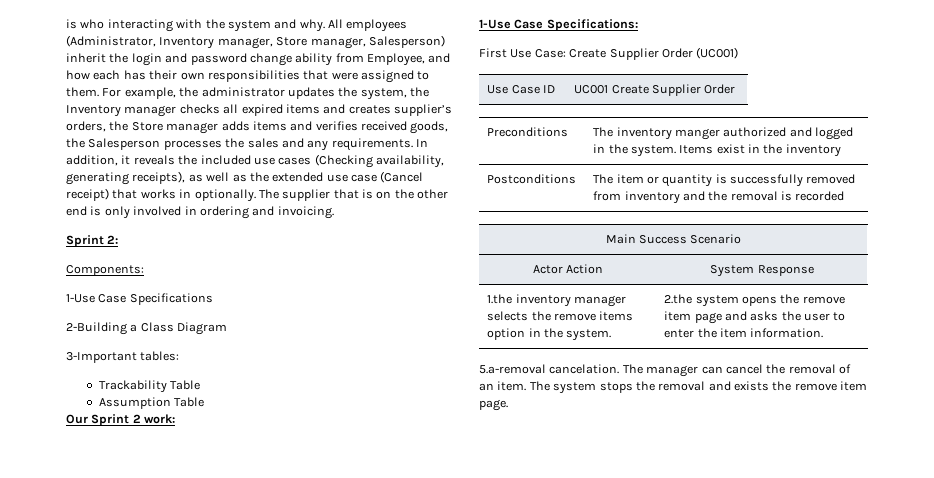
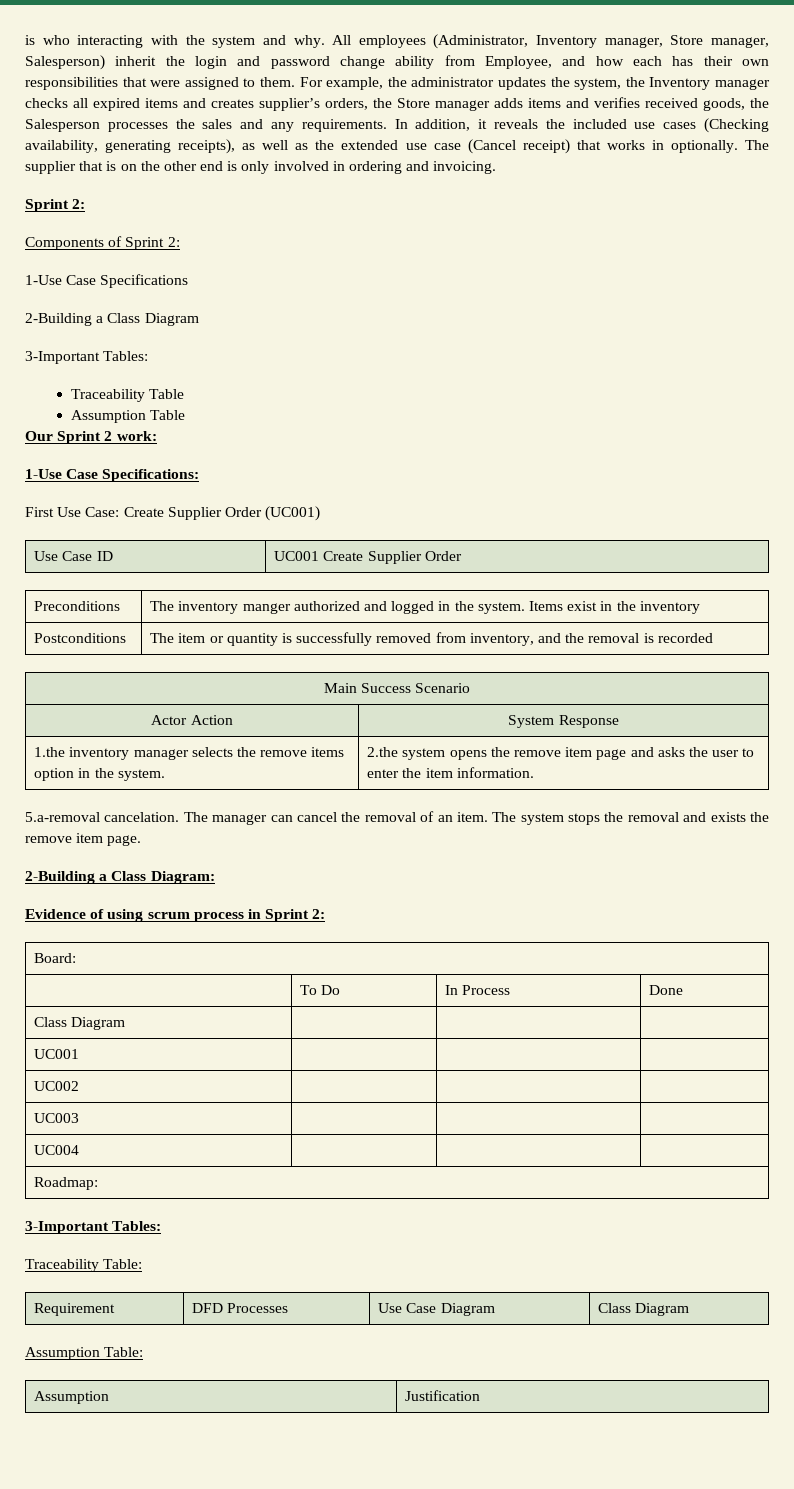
[66,265,144,276] Components: -> [25,236,180,250] Components of Sprint 2:
[140,351,180,361] [98,380,167,393] tables: // Trackability -> [103,351,149,361] [71,389,146,402] Tables: // Traceability
[624,191,680,204] inventory -> [469,633,534,646] inventory,
(508, 405) none -> [25,871,215,884] [25,909,326,922] [34,953,77,963] [300,985,341,995] [445,985,511,995] [649,985,684,995] [34,1017,126,1030] [34,1049,80,1059] [34,1081,80,1091] [34,1113,80,1123] [34,1145,80,1155] [34,1177,99,1190] [25,1221,162,1234] [25,1259,143,1272] [34,1303,116,1316] [192,1303,289,1313] [378,1303,495,1316] [598,1303,690,1316] [25,1347,144,1360] [34,1391,110,1404] [405,1390,481,1401] // 2-Building a Class Diagram: // Evidence of using scrum process in Sprint 2: // Board: // | To Do | In Process | Done // Class Diagram | | | // UC001 | | | // UC002 | | | // UC003 | | | // UC004 | | | // Roadmap: // 3-Important Tables: // Traceability Table: // Requirement | DFD Processes | Use Case Diagram | Class Diagram // Assumption Table: // Assumption | Justification

